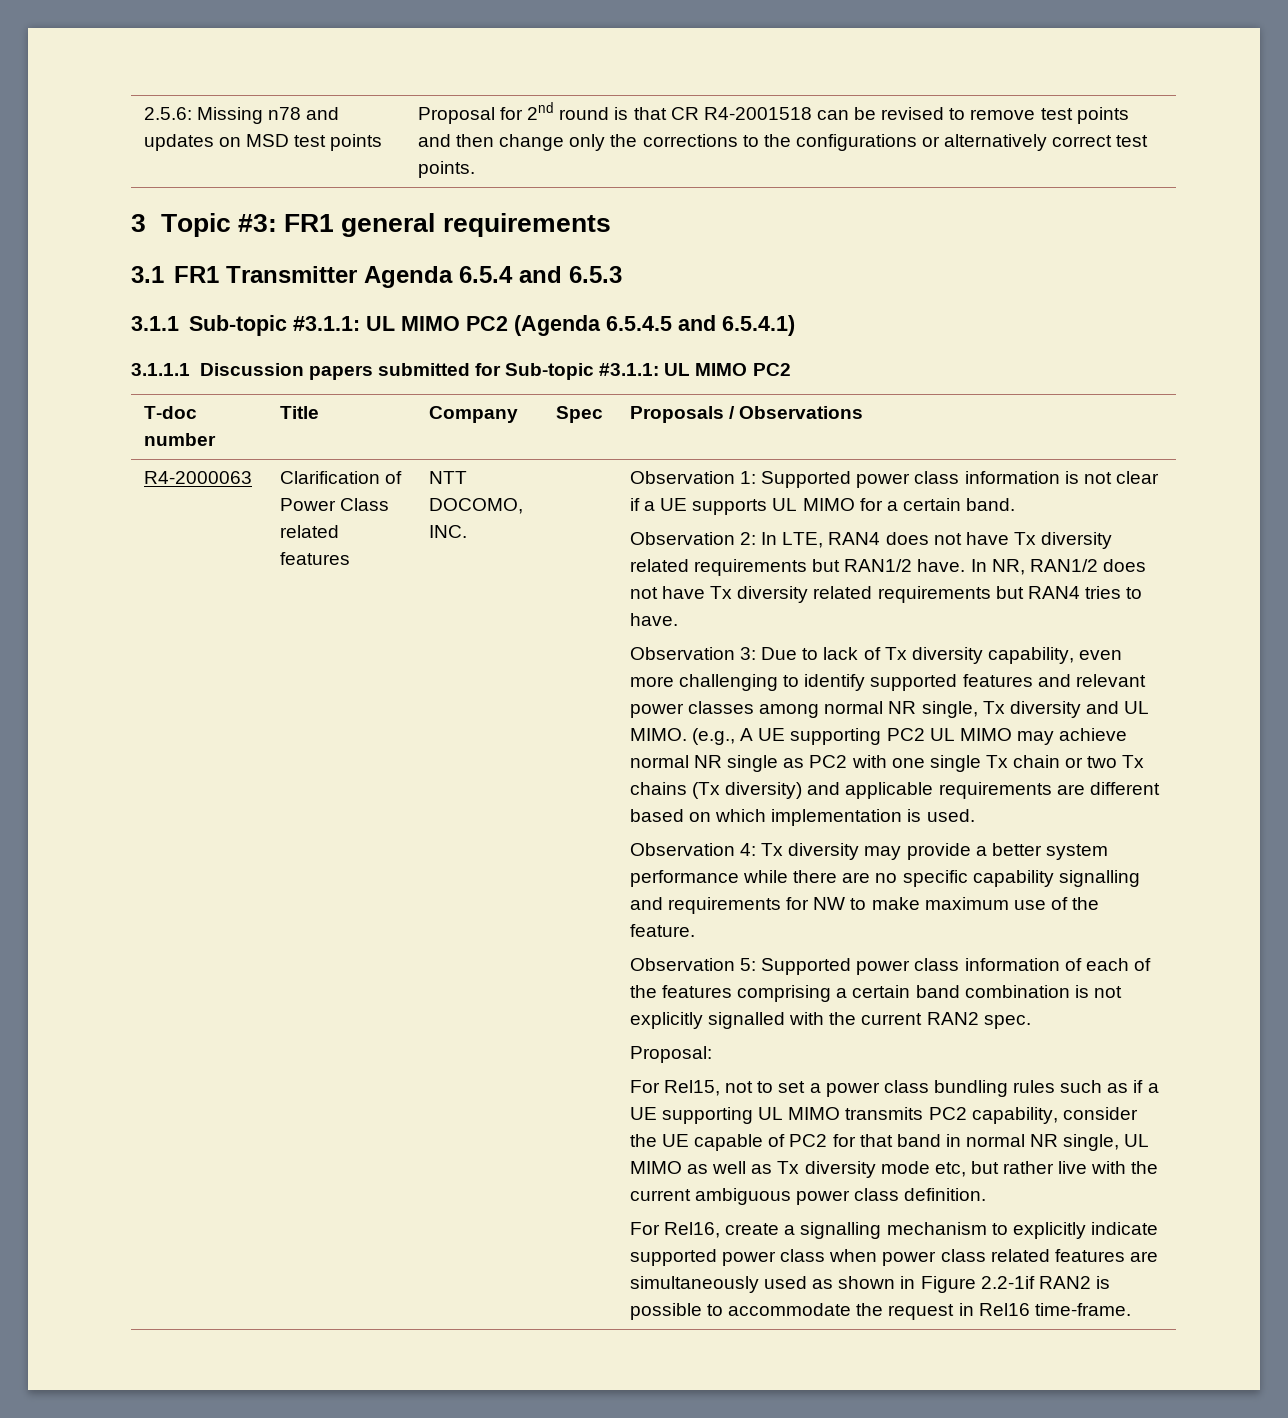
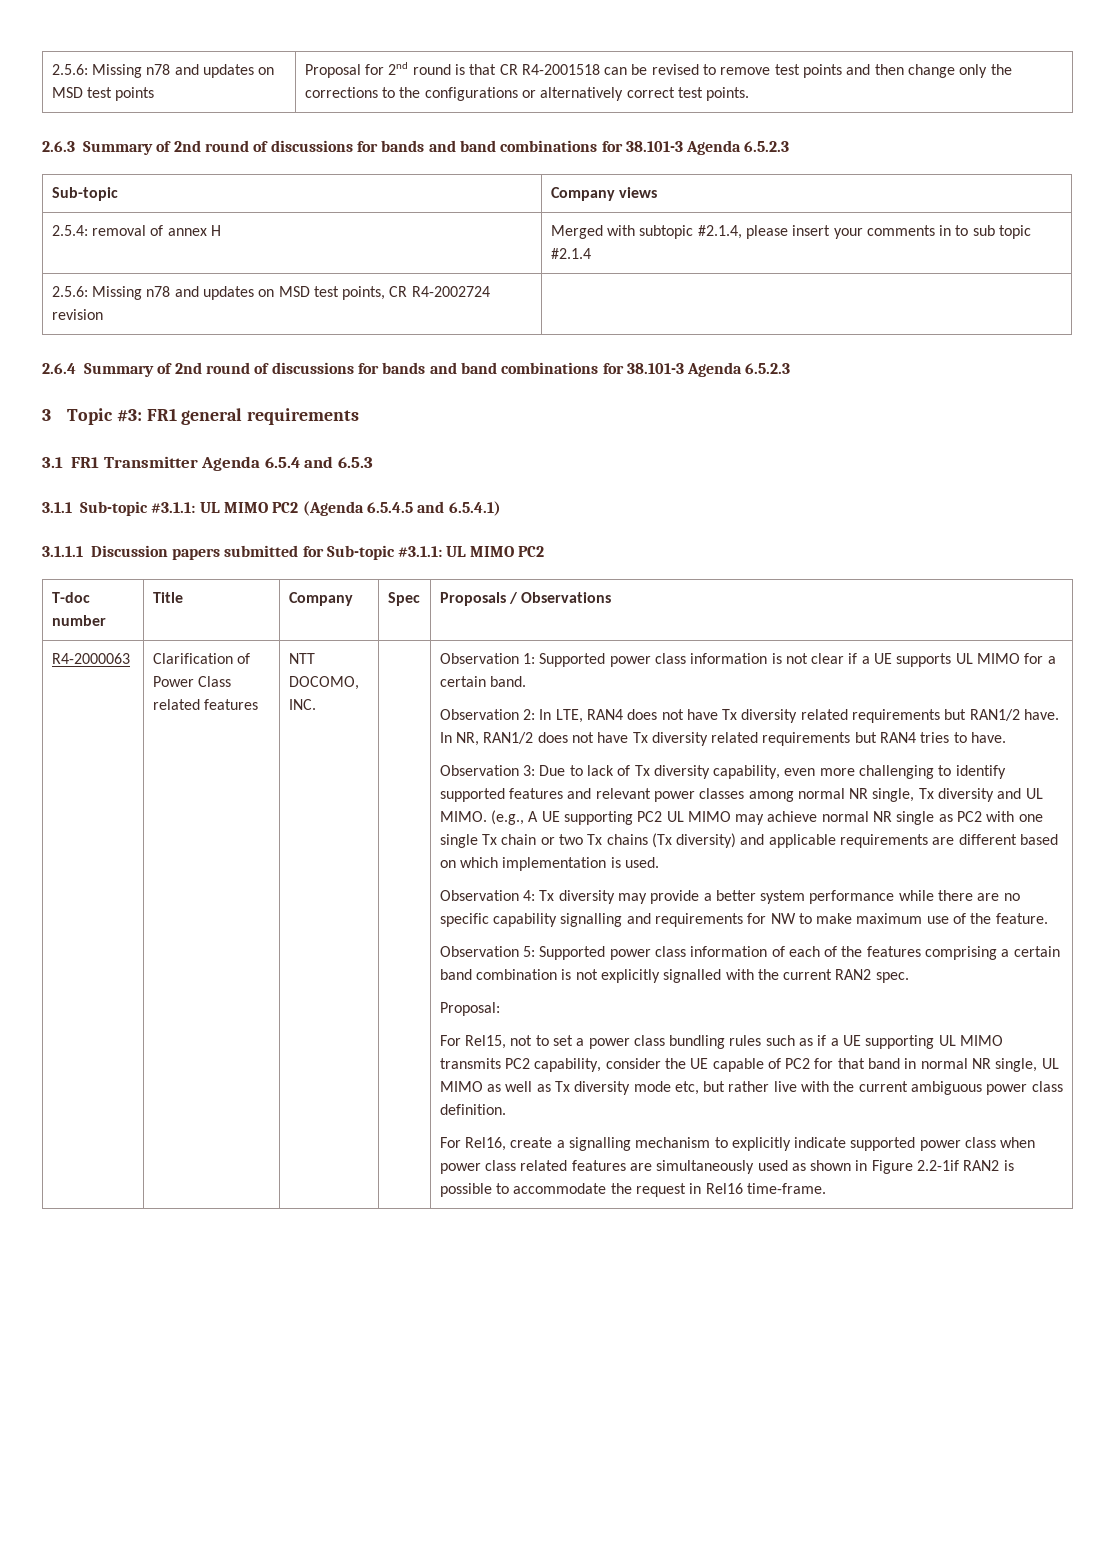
(475, 169) none -> [42,140,790,155] [51,187,118,201] [550,187,657,201] [51,225,221,236] [550,225,1032,239] [550,248,591,259] [51,286,490,300] [51,309,103,320] [42,362,791,377] // 2.6.3 Summary of 2nd round of discussions for bands and band combinations for 38.101-3 Agenda 6.5.2.3 // Sub-topic | Company views // 2.5.4: removal of annex H | Merged with subtopic #2.1.4, please insert your comments in to sub topic #2.1.4 // 2.5.6: Missing n78 and updates on MSD test points, CR R4-2002724 revision | // 2.6.4 Summary of 2nd round of discussions for bands and band combinations for 38.101-3 Agenda 6.5.2.3

